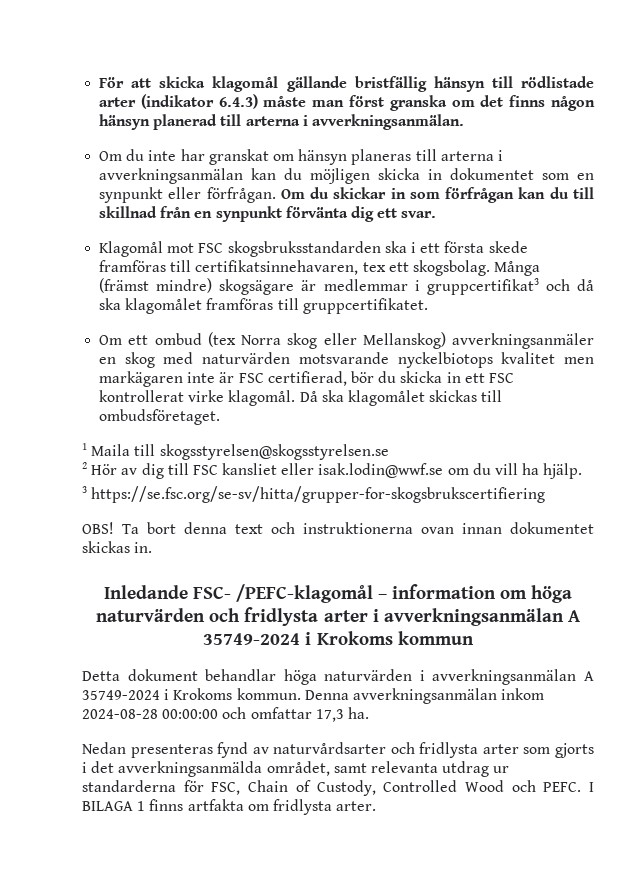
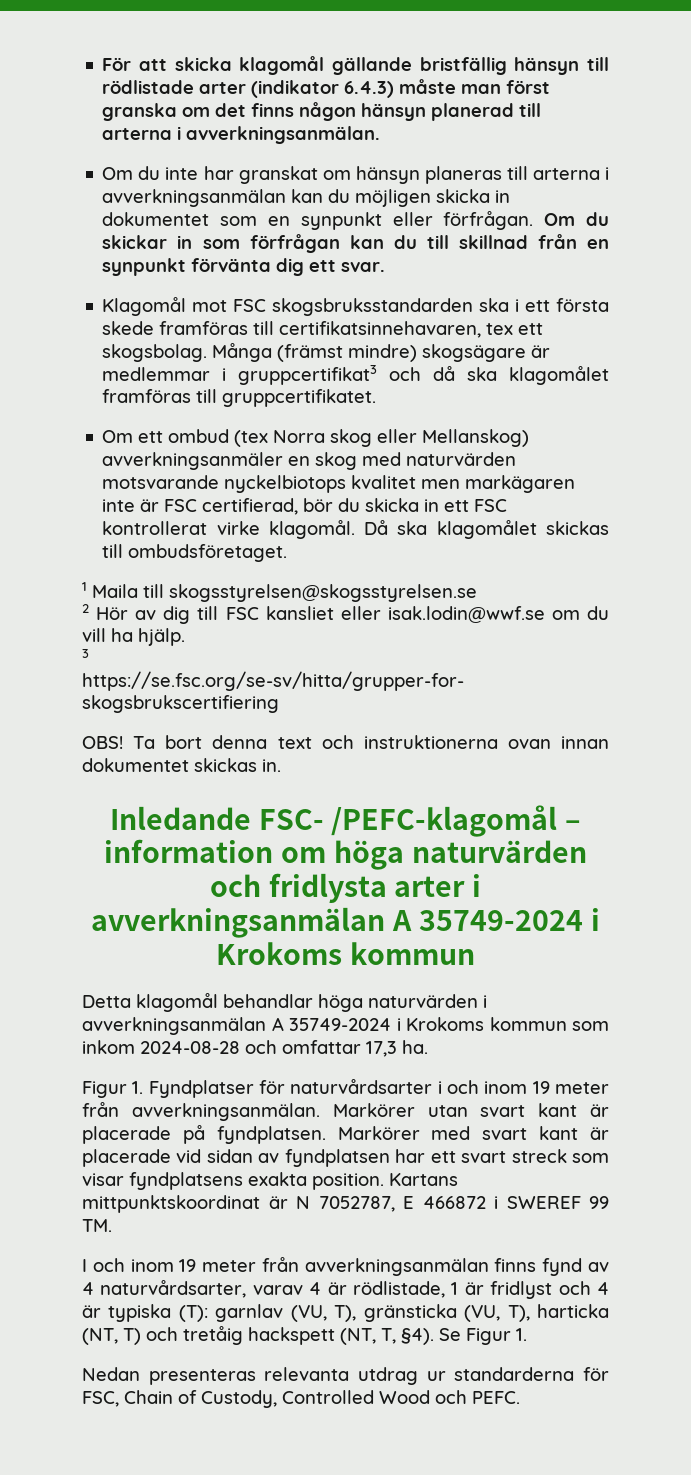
[127,669,198,681] dokument -> [136,993,218,1012] klagomål
[236,688,497,704] kommun. Denna avverkningsanmälan -> [489,1017,609,1031] kommun som
[162,709,219,719] 00:00:00 -> (240, 1047) none
[82,742,594,758] [82,761,367,777] Nedan presenteras fynd av naturvårdsarter och fridlysta arter som gjorts i det avverkningsanmälda området, samt -> [82,1079,609,1098] [82,1102,609,1121] [82,1125,609,1144] [82,1149,610,1167] [82,1172,458,1190] [82,1195,609,1213] [82,1219,112,1232] [82,1257,609,1276] [82,1280,609,1299] [82,1304,610,1322] [82,1326,527,1345] [82,1367,256,1385] Figur 1. Fyndplatser för naturvårdsarter i och inom 19 meter från avverkningsanmälan. Markörer utan svart kant är placerade på fyndplatsen. Markörer med svart kant är placerade vid sidan av fyndplatsen har ett svart streck som visar fyndplatsens exakta position. Kartans mittpunktskoordinat är N 7052787, E 466872 i SWEREF 99 TM. // I och inom 19 meter från avverkningsanmälan finns fynd av 4 naturvårdsarter, varav 4 är rödlistade, 1 är fridlyst och 4 är typiska (T): garnlav (VU, T), gränsticka (VU, T), harticka (NT, T) och tretåig hackspett (NT, T, §4). Se Figur 1. // Nedan presenteras
[589,782,594,792] [82,799,377,815] I BILAGA 1 finns artfakta om fridlysta arter. -> (520, 1397) none

